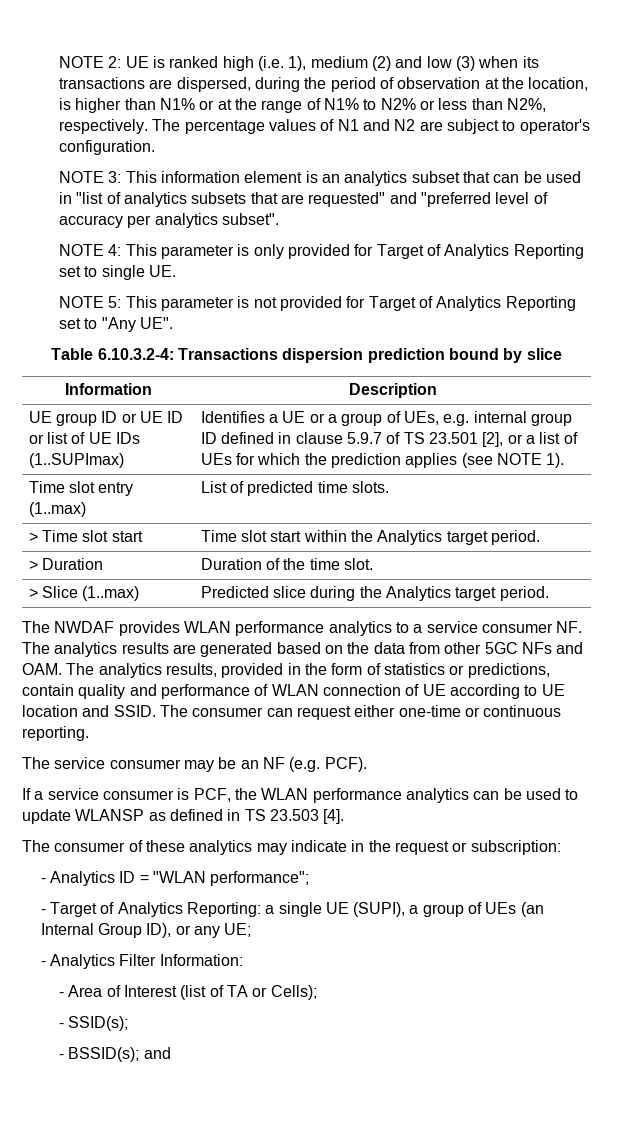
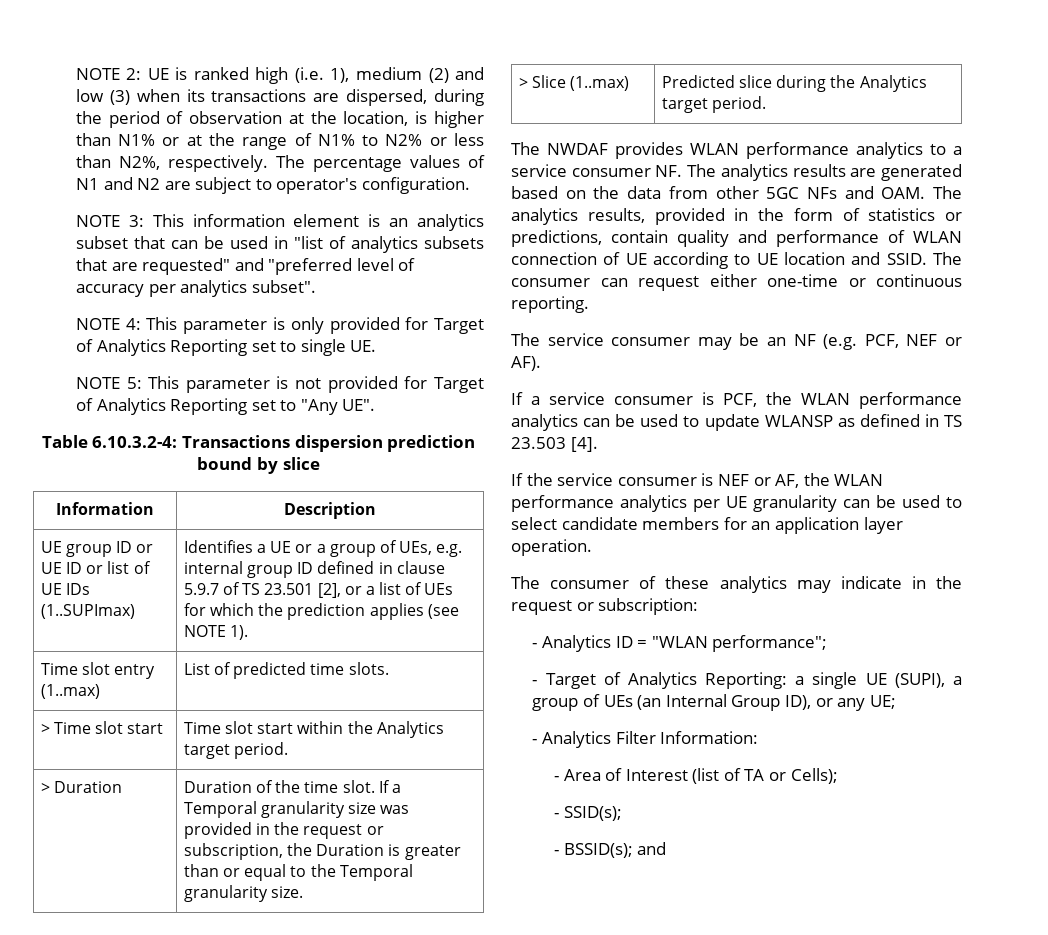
(374, 564) none -> [378,780,401,793] [183,801,410,818] [183,822,384,839] [183,843,461,860] [183,864,413,881] [183,885,304,902] If a Temporal granularity size was provided in the request or subscription, the Duration is greater than or equal to the Temporal granularity size.
[324,757,367,772] PCF). -> [864,334,962,348] [511,356,541,371] PCF, NEF or AF).
(345, 816) none -> [511,473,884,488] [511,495,962,512] [511,517,903,534] [511,539,592,556] // If the service consumer is NEF or AF, the WLAN performance analytics per UE granularity can be used to select candidate members for an application layer operation.

